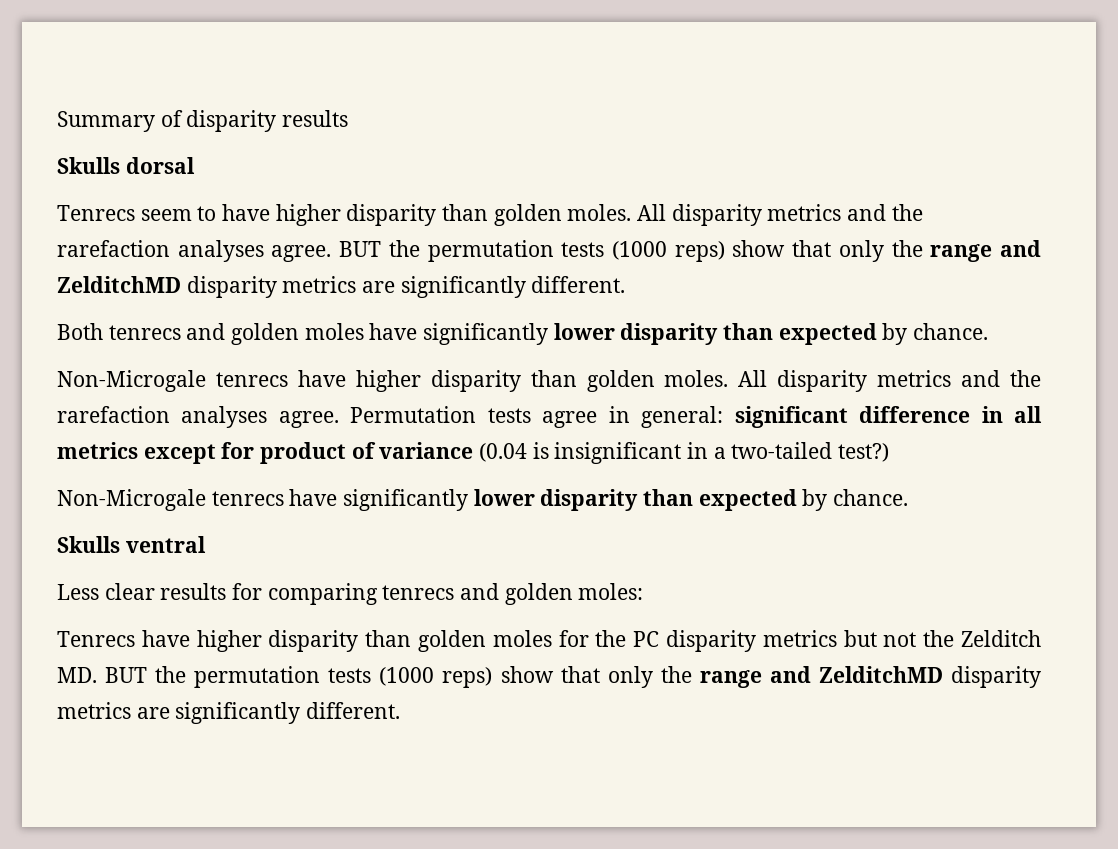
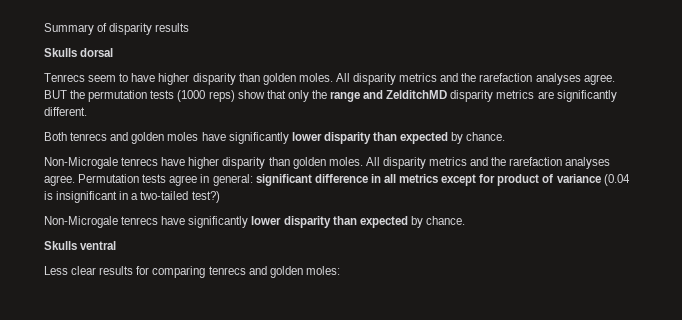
[57,630,1041,652] [57,666,1041,688] [57,702,401,724] // Tenrecs have higher disparity than golden moles for the PC disparity metrics but not the Zelditch MD. BUT the permutation tests (1000 reps) show that only the range and ZelditchMD disparity metrics are significantly different. -> (340, 270) none

